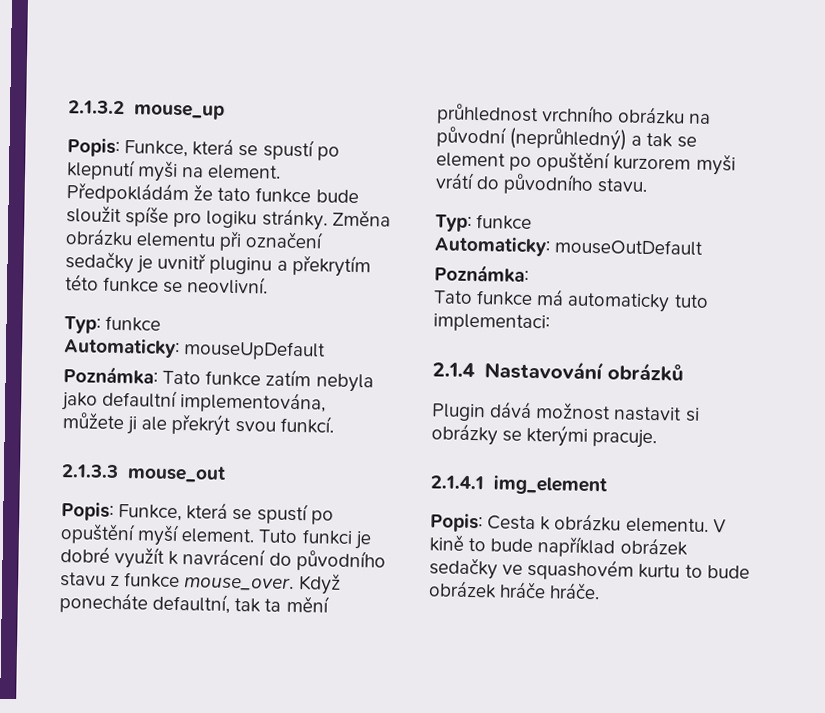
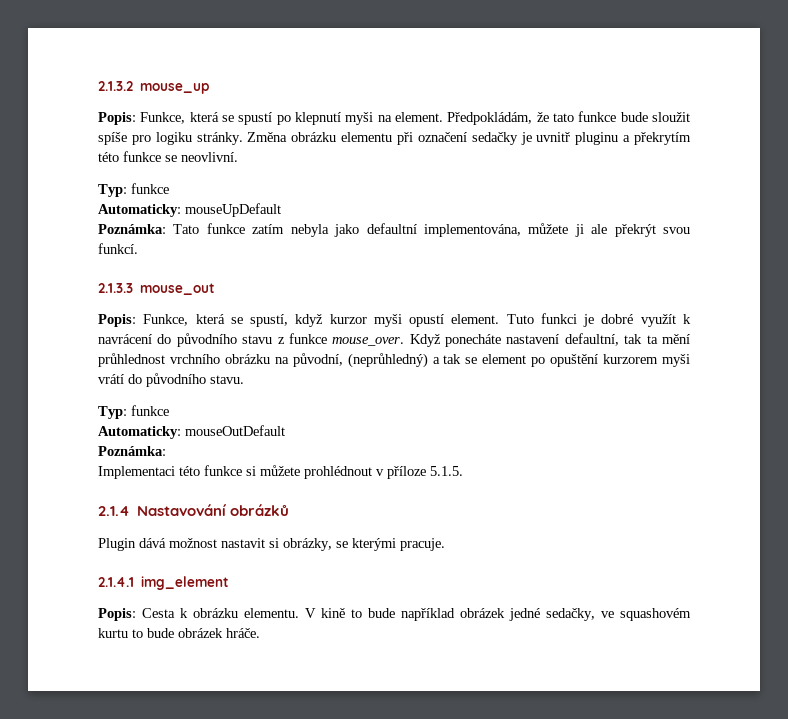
[66,182,189,205] Předpokládám -> [447,112,533,125] Předpokládám,
[256,503,334,525] [60,523,181,547] spustí po opuštění myší -> [250,314,445,327] spustí, když kurzor myši opustí
(148, 603) none -> [506,334,560,344] nastavení
[436,126,507,148] původní -> [292,353,343,367] původní,
[433,289,709,313] [433,313,550,333] Tato funkce má automaticky tuto implementaci: -> [98,465,463,479] Implementaci této funkce si můžete prohlédnout v příloze 5.1.5.
[431,423,498,446] obrázky -> [283,538,332,551] obrázky,
[429,557,498,580] sedačky -> [509,608,595,621] jedné sedačky,
[499,581,547,599] hráče -> (223, 633) none

